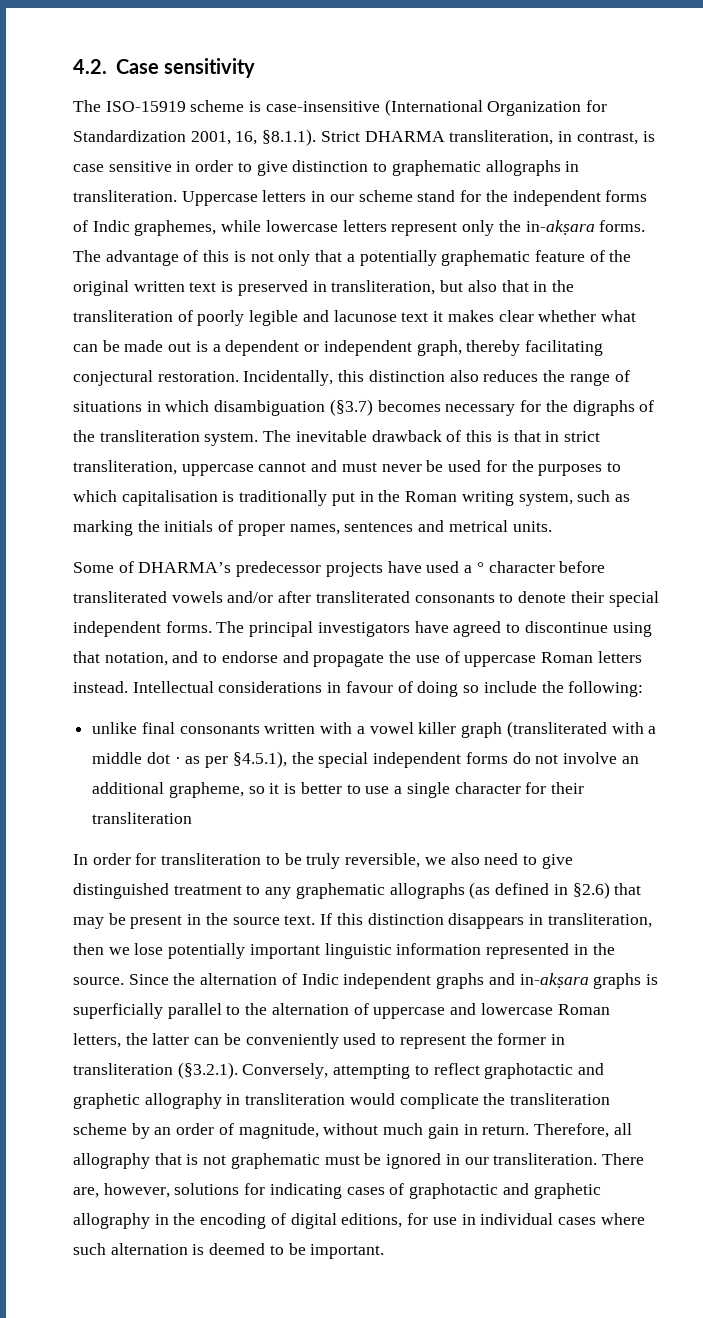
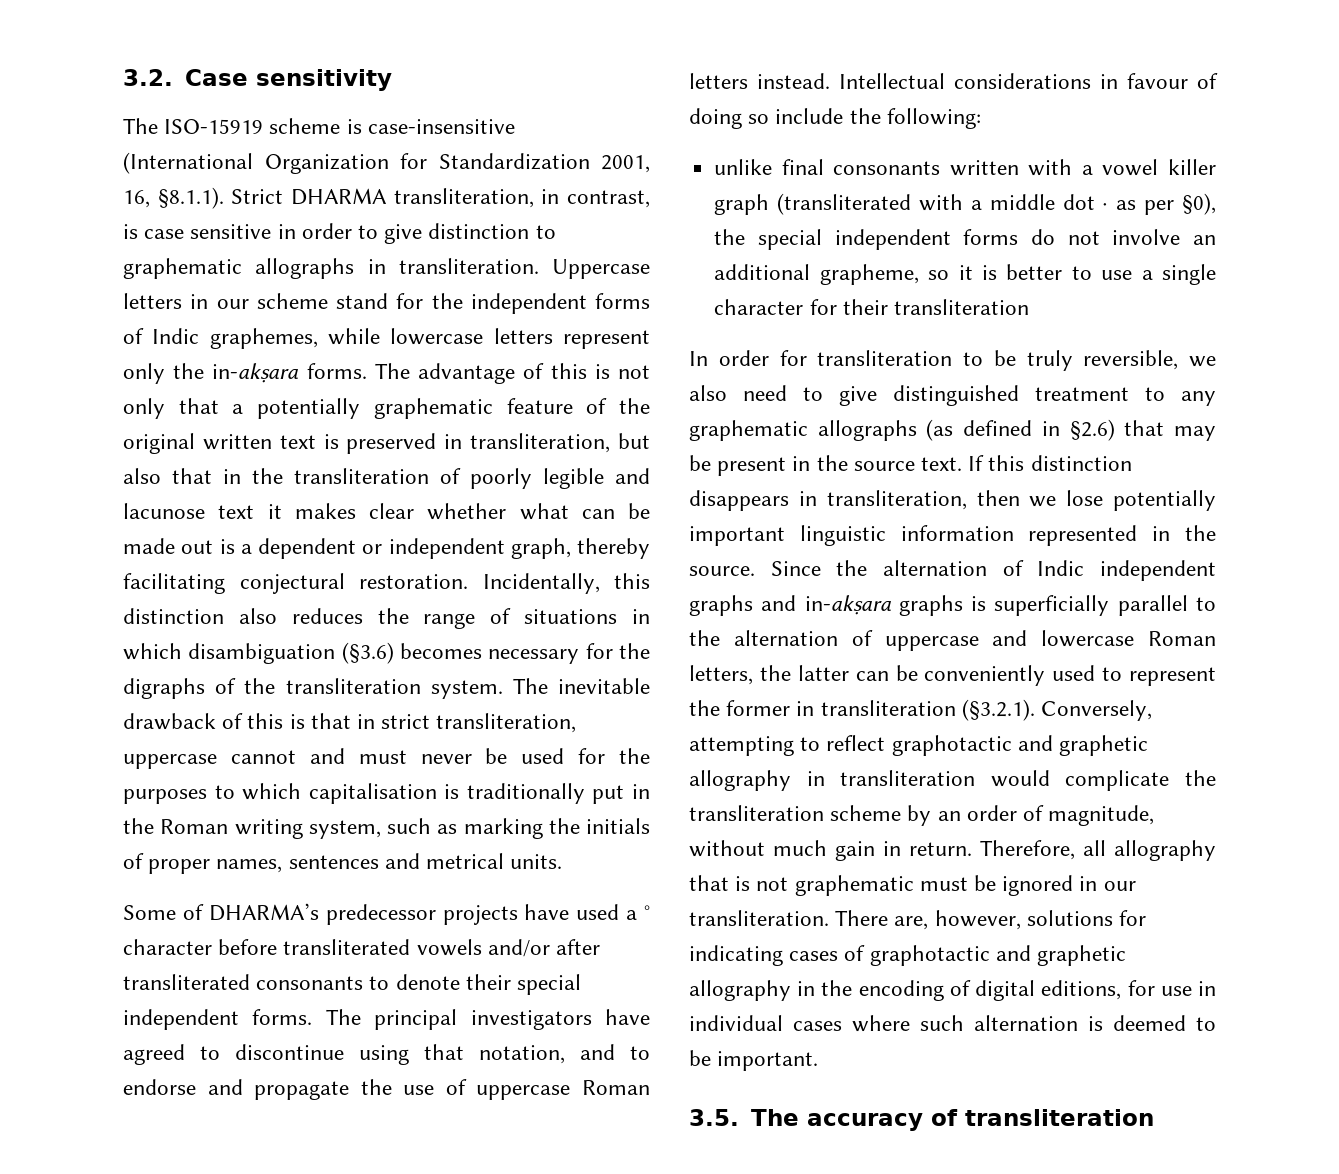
[73,59,107,74] 4.2. -> [123,69,173,86] 3.2.
[329,399,373,416] (§3.7) -> [341,642,394,664] (§3.6)
[232,751,287,768] §4.5.1), -> [1182,193,1216,215] §0),
(385, 1251) none -> [689,1109,1154,1131] // 3.5. The accuracy of transliteration

